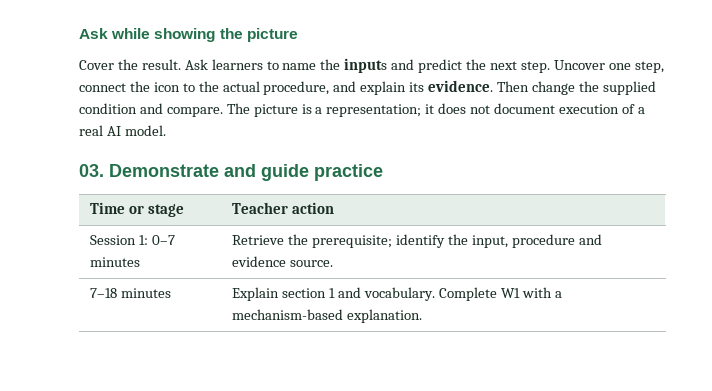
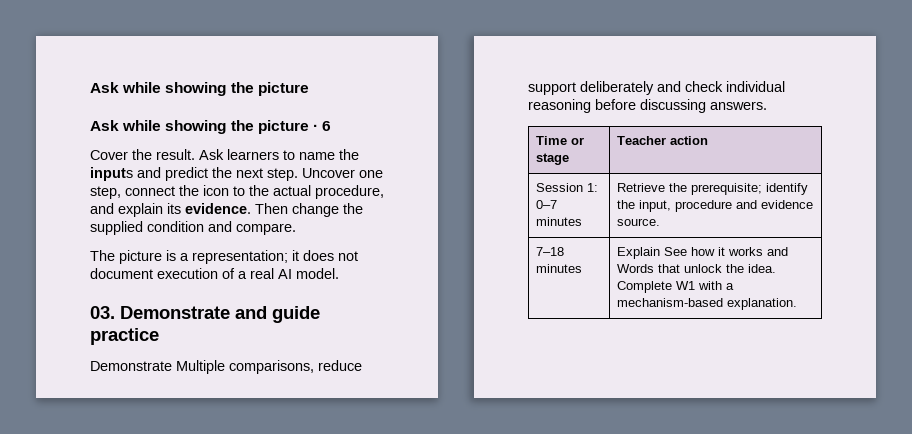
[79,28,298,42] Ask while showing the picture -> [90,82,309,96] [90,120,332,134] Ask while showing the picture // Ask while showing the picture · 6
(223, 112) none -> (296, 229) //
(383, 172) none -> [90,360,362,374] [528,81,785,95] [528,99,767,113] // Demonstrate Multiple comparisons, reduce support deliberately and check individual reasoning before discussing answers.
[282,287,436,301] section 1 and vocabulary. -> [663,247,788,256] [616,264,776,273] See how it works and Words that unlock the idea.

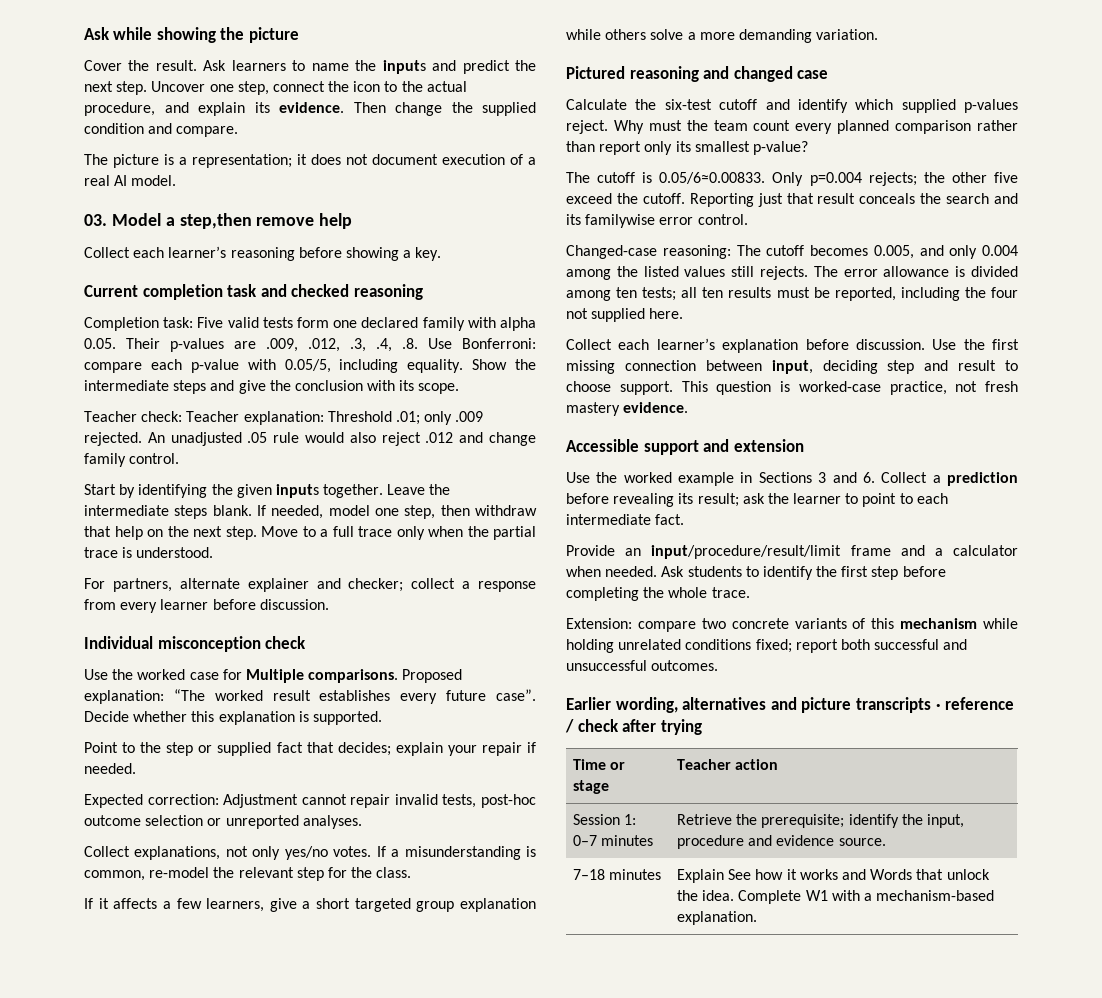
[90,82,309,96] [90,120,332,134] Ask while showing the picture // Ask while showing the picture · 6 -> [84,27,299,43] Ask while showing the picture
[120,306,320,323] [90,328,159,345] [90,360,362,374] [528,81,785,95] [528,99,767,113] Demonstrate and guide practice // Demonstrate Multiple comparisons, reduce support deliberately and check individual reasoning before discussing answers. -> [111,213,353,229] [84,246,442,261] [84,284,423,300] [84,317,536,331] [84,338,536,352] [84,359,536,373] [84,380,460,394] [84,411,484,425] [84,432,536,446] [84,453,180,467] [84,484,451,498] [84,505,537,519] [84,526,536,540] [84,547,214,558] [84,578,536,592] [84,599,329,613] [84,636,307,652] [84,669,463,683] [84,689,536,704] [84,711,382,725] [84,742,536,756] [84,763,136,774] [84,794,536,808] [84,815,362,829] [84,846,537,860] [84,867,412,881] [84,898,536,912] [566,29,879,43] [566,66,829,82] [566,99,1018,113] [566,120,1018,134] [566,141,808,155] [566,172,1018,186] [566,193,1018,207] [566,214,748,228] [566,245,1018,259] [566,266,1018,280] [566,287,1018,301] [566,308,684,322] [566,338,1019,353] [566,360,1018,374] [566,381,1018,395] [566,402,689,416] [566,439,804,455] [566,472,1018,486] [566,493,948,507] [566,514,685,525] [566,545,1018,559] [566,566,946,580] [566,587,750,601] [566,618,1018,632] [566,639,968,653] [566,660,719,671] [566,697,1015,713] [565,719,702,735] Model a step,then remove help // Collect each learner’s reasoning before showing a key. // Current completion task and checked reasoning // Completion task: Five valid tests form one declared family with alpha 0.05. Their p-values are .009, .012, .3, .4, .8. Use Bonferroni: compare each p-value with 0.05/5, including equality. Show the intermediate steps and give the conclusion with its scope. // Teacher check: Teacher explanation: Threshold .01; only .009 rejected. An unadjusted .05 rule would also reject .012 and change family control. // Start by identifying the given inputs together. Leave the intermediate steps blank. If needed, model one step, then withdraw that help on the next step. Move to a full trace only when the partial trace is understood. // For partners, alternate explainer and checker; collect a response from every learner before discussion. // Individual misconception check // Use the worked case for Multiple comparisons. Proposed explanation: “The worked result establishes every future case”. Decide whether this explanation is supported. // Point to the step or supplied fact that decides; explain your repair if needed. // Expected correction: Adjustment cannot repair invalid tests, post-hoc outcome selection or unreported analyses. // Collect explanations, not only yes/no votes. If a misunderstanding is common, re-model the relevant step for the class. // If it affects a few learners, give a short targeted group explanation while others solve a more demanding variation. // Pictured reasoning and changed case // Calculate the six-test cutoff and identify which supplied p-values reject. Why must the team count every planned comparison rather than report only its smallest p-value? // The cutoff is 0.05/6≈0.00833. Only p=0.004 rejects; the other five exceed the cutoff. Reporting just that result conceals the search and its familywise error control. // Changed-case reasoning: The cutoff becomes 0.005, and only 0.004 among the listed values still rejects. The error allowance is divided among ten tests; all ten results must be reported, including the four not supplied here. // Collect each learner’s explanation before discussion. Use the first missing connection between input, deciding step and result to choose support. This question is worked-case practice, not fresh mastery evidence. // Accessible support and extension // Use the worked example in Sections 3 and 6. Collect a prediction before revealing its result; ask the learner to point to each intermediate fact. // Provide an input/procedure/result/limit frame and a calculator when needed. Ask students to identify the first step before completing the whole trace. // Extension: compare two concrete variants of this mechanism while holding unrelated conditions fixed; report both successful and unsuccessful outcomes. // Earlier wording, alternatives and picture transcripts · reference / check after trying

